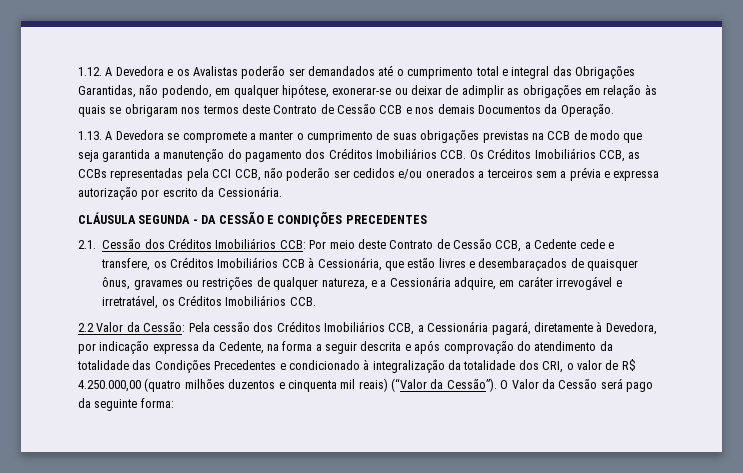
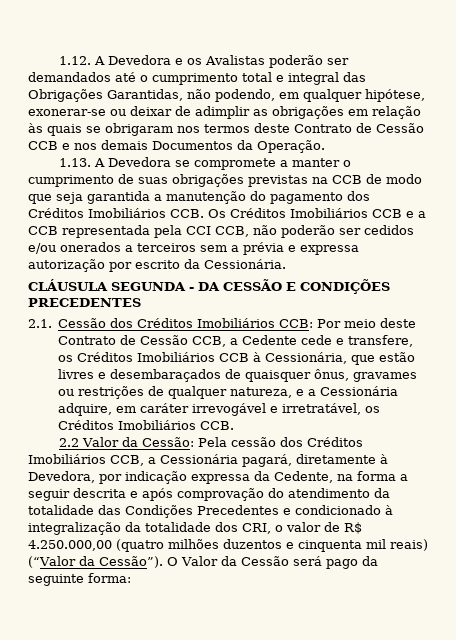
[598,150,641,162] [78,168,184,181] CCB, as CCBs representadas -> [372,209,426,218] [28,225,150,238] CCB e a CCB representada

